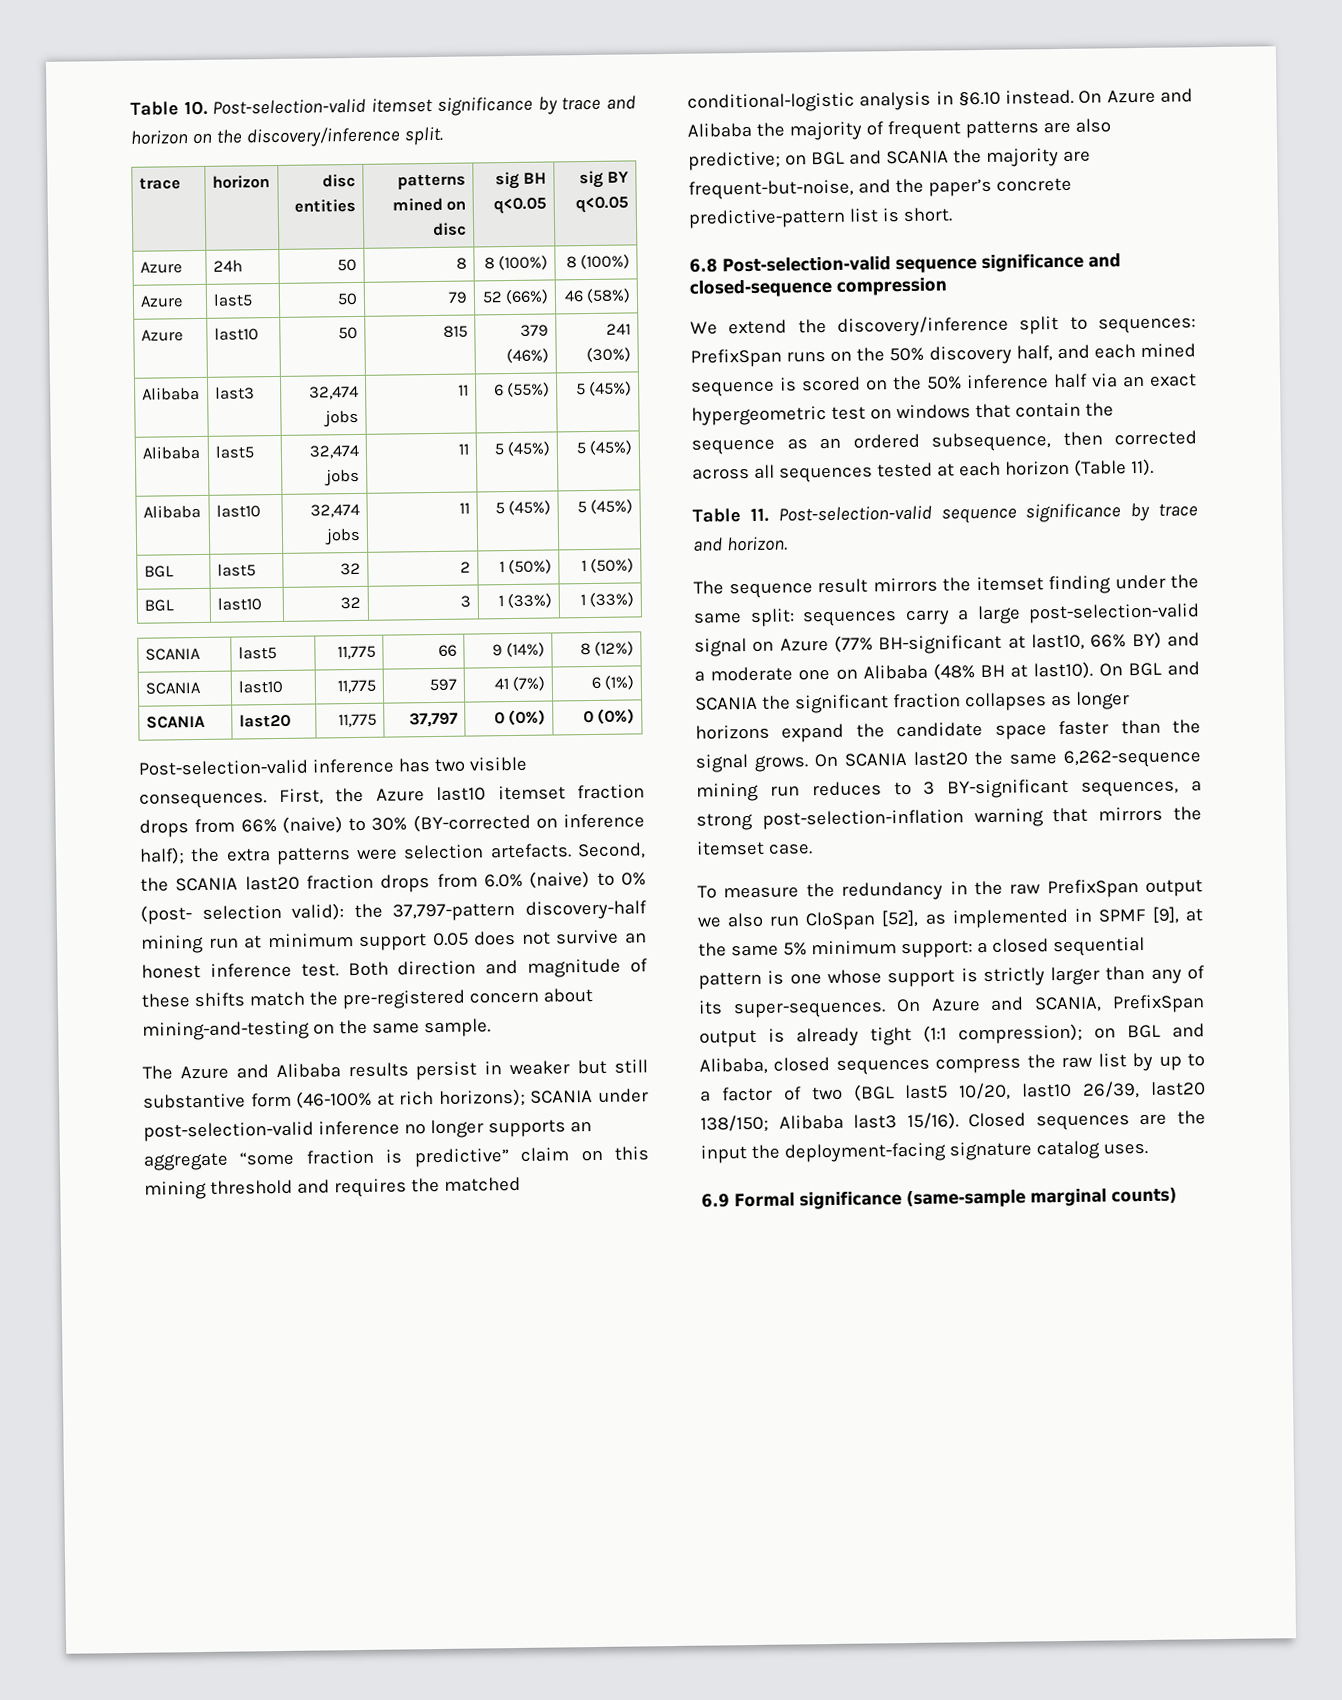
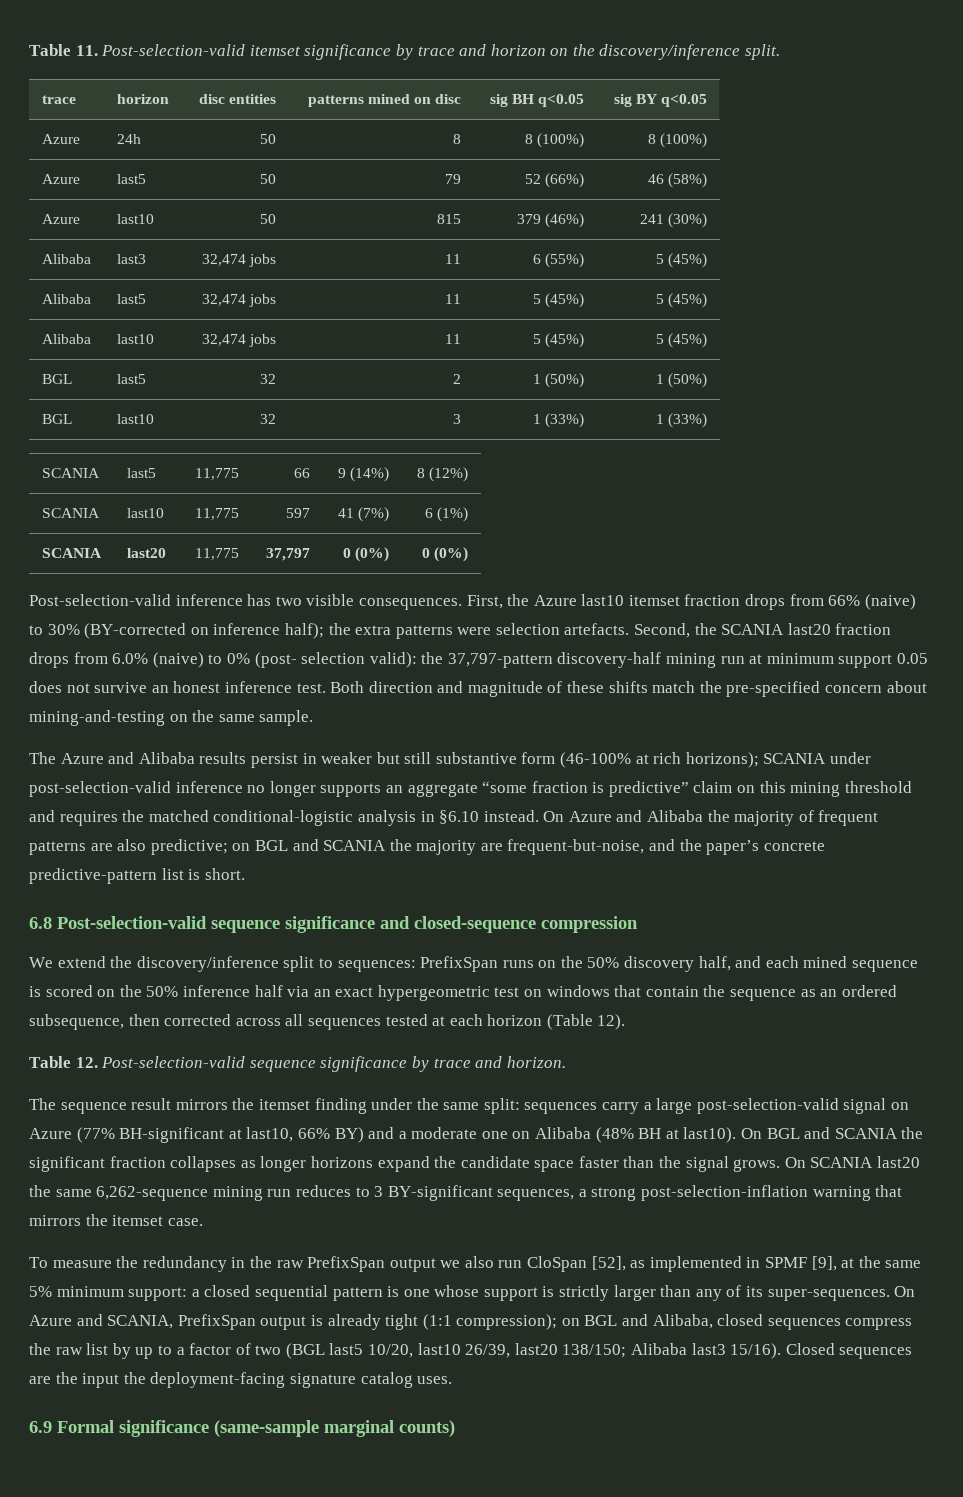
[130,100,208,116] Table 10. -> [29,44,98,56] Table 11.
[341,989,465,1010] pre-registered -> [726,681,821,697] pre-specified
[1130,458,1154,477] [692,507,769,523] 11). // Table 11. -> [597,1014,626,1030] [29,1056,98,1068] 12). // Table 12.

